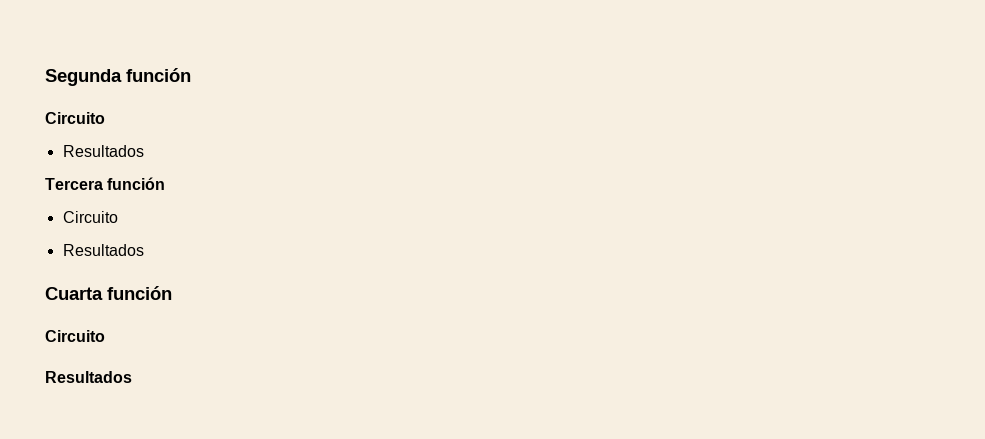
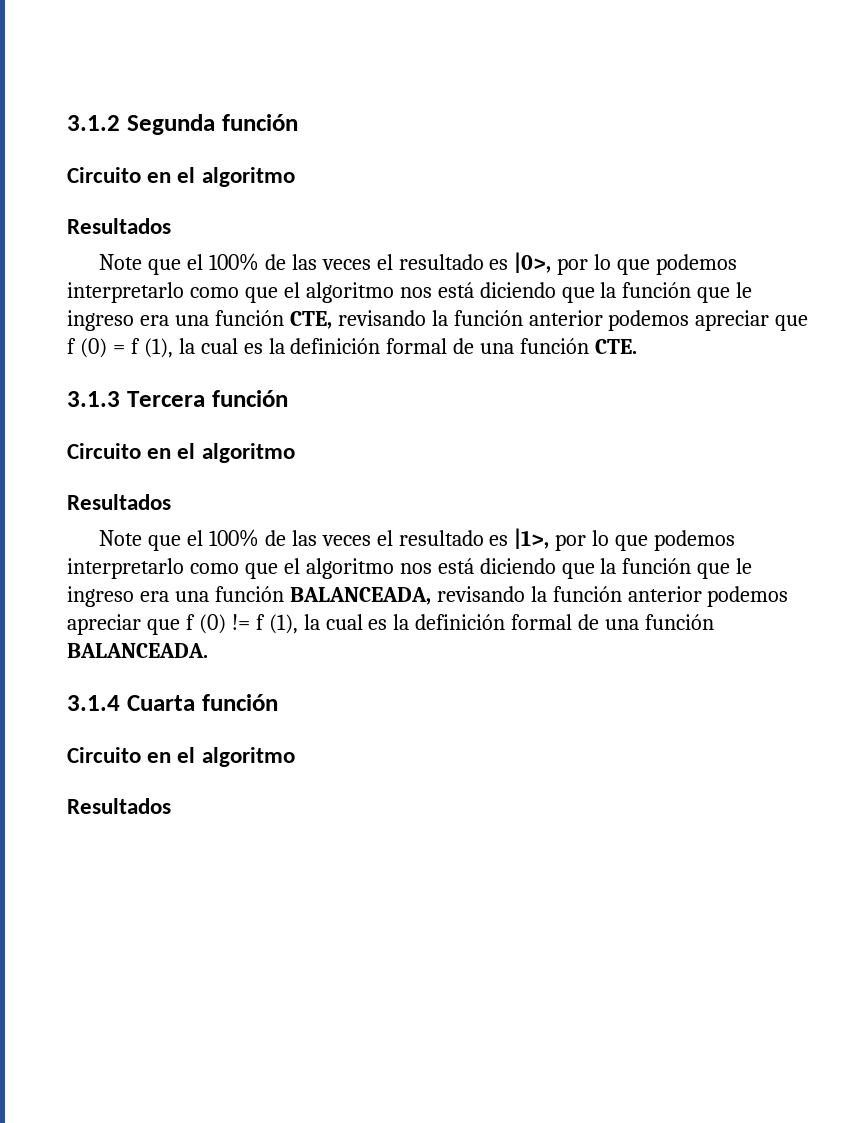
(45, 77) none -> [67,115,120,131] 3.1.2
[62,145,144,157] [45,177,166,190] [62,211,118,223] [62,244,144,256] // Resultados // Tercera función // Circuito // Resultados // -> [147,167,295,187] [67,218,171,234] [99,252,738,275] [67,282,753,303] [67,310,809,331] [67,338,638,358] [67,390,288,407] [67,443,295,463] [67,494,171,510] [99,528,736,551] [67,558,753,579] [67,586,789,607] [67,614,715,635] [67,643,208,658] [67,695,120,711] en el algoritmo // Resultados // Note que el 100% de las veces el resultado es |0>, por lo que podemos interpretarlo como que el algoritmo nos está diciendo que la función que le ingreso era una función CTE, revisando la función anterior podemos apreciar que f (0) = f (1), la cual es la definición formal de una función CTE. // 3.1.3 Tercera función // Circuito en el algoritmo // Resultados // Note que el 100% de las veces el resultado es |1>, por lo que podemos interpretarlo como que el algoritmo nos está diciendo que la función que le ingreso era una función BALANCEADA, revisando la función anterior podemos apreciar que f (0) != f (1), la cual es la definición formal de una función BALANCEADA. // 3.1.4
(105, 336) none -> [147,747,295,767] en el algoritmo

